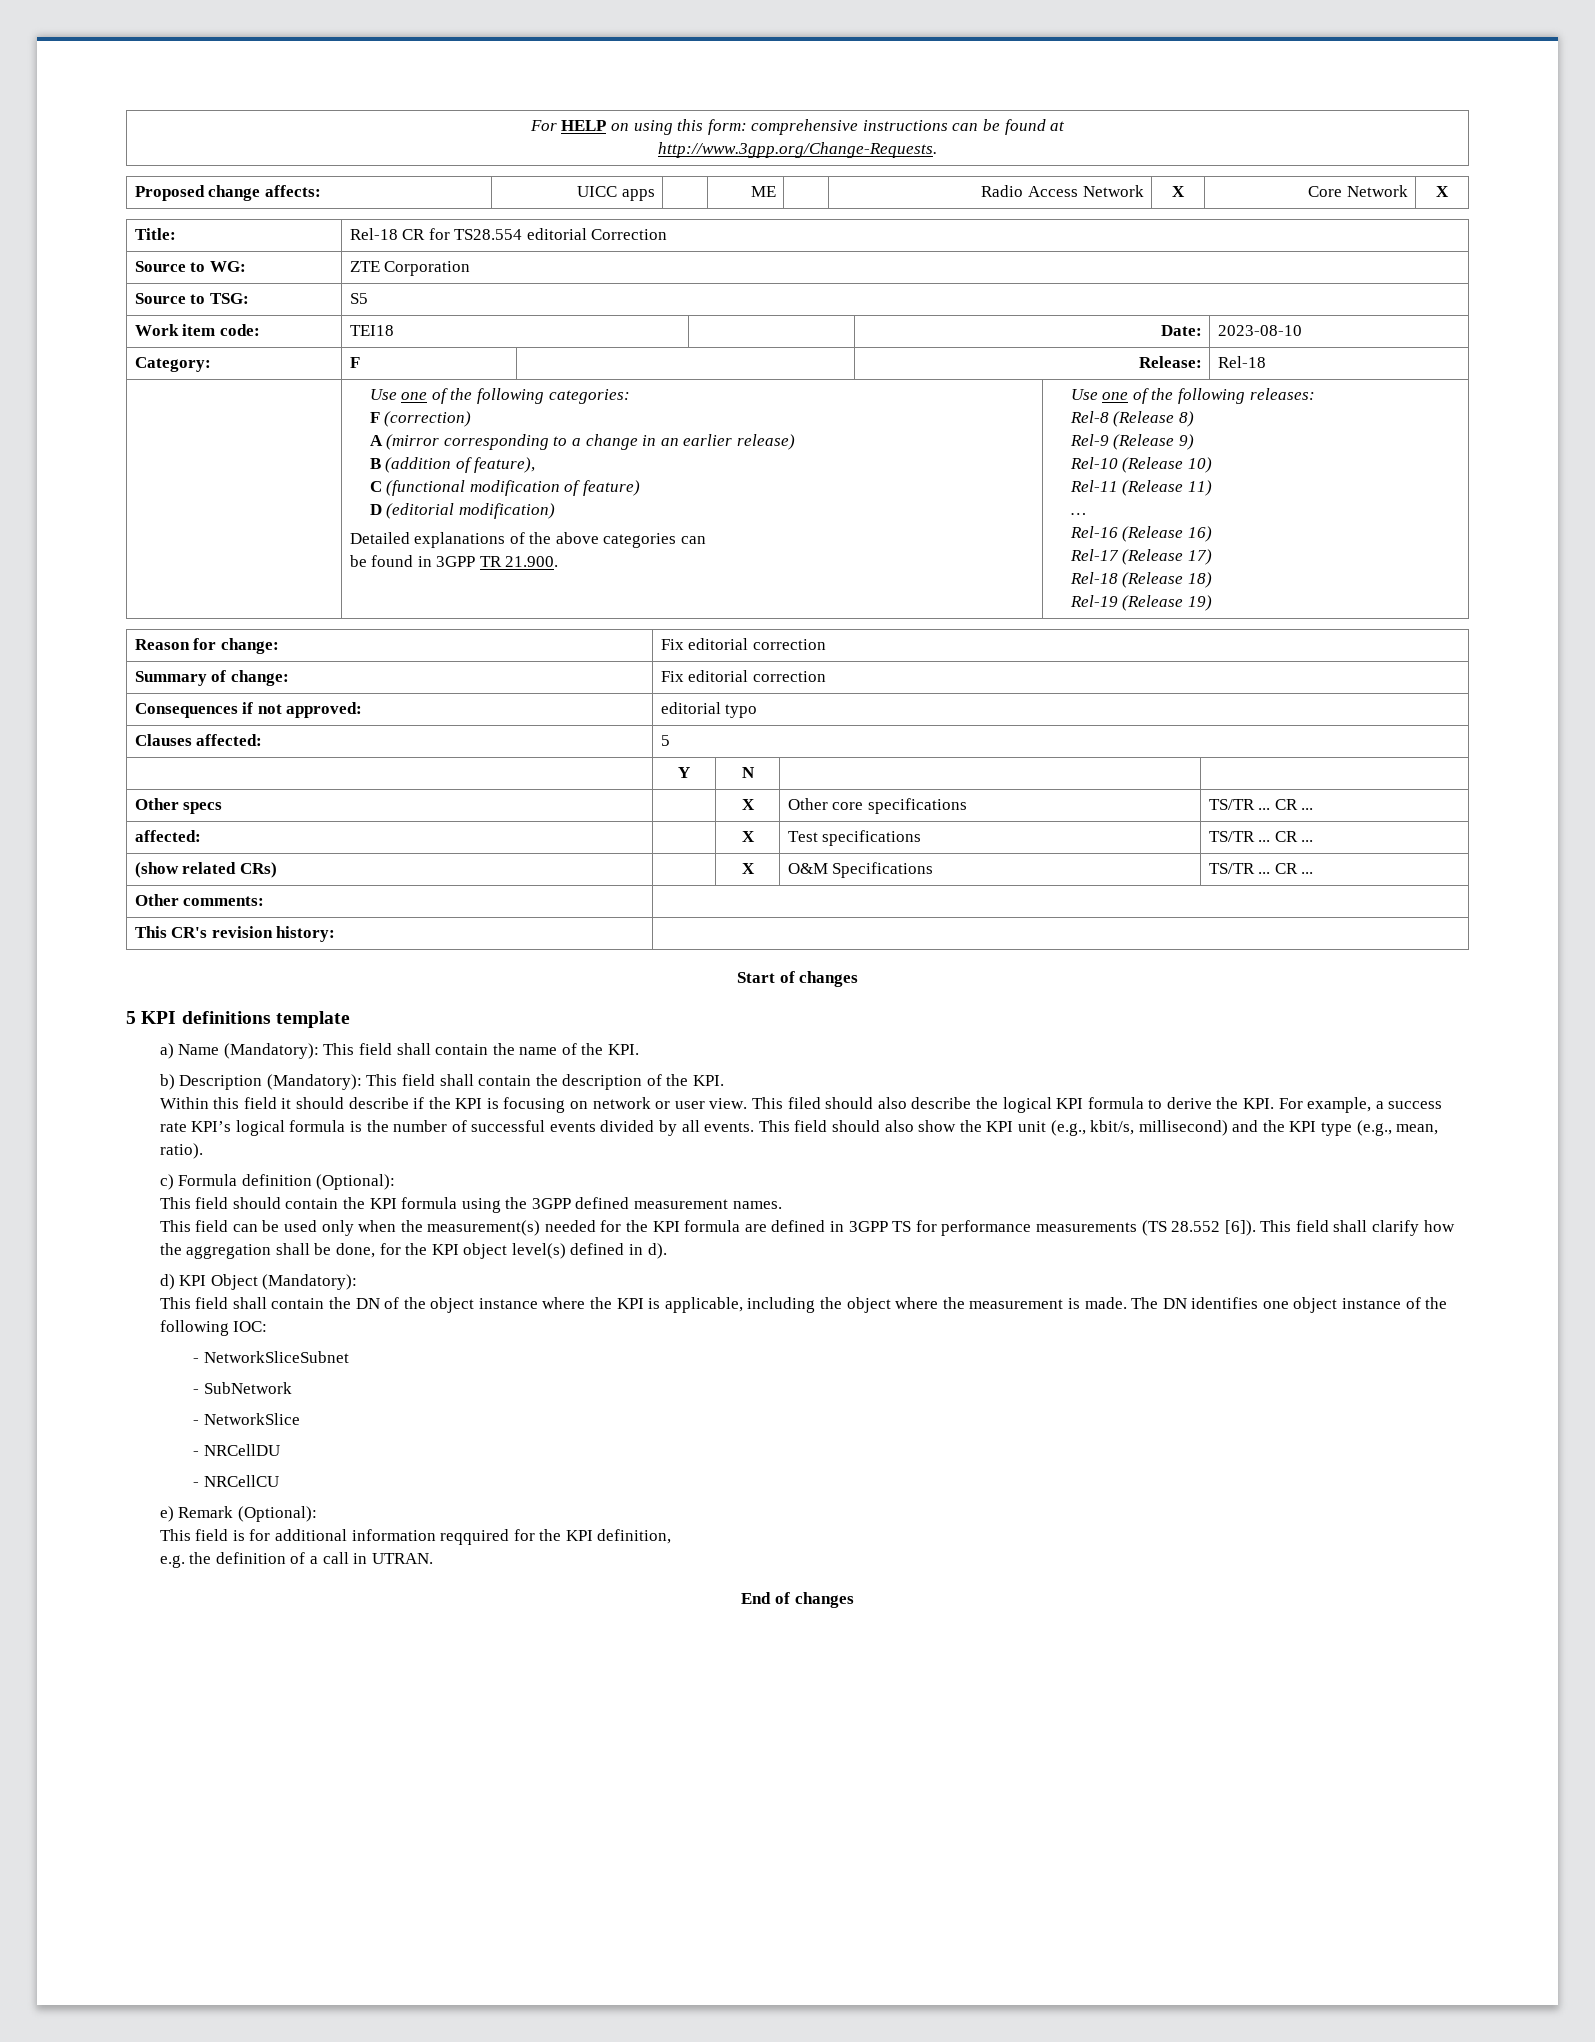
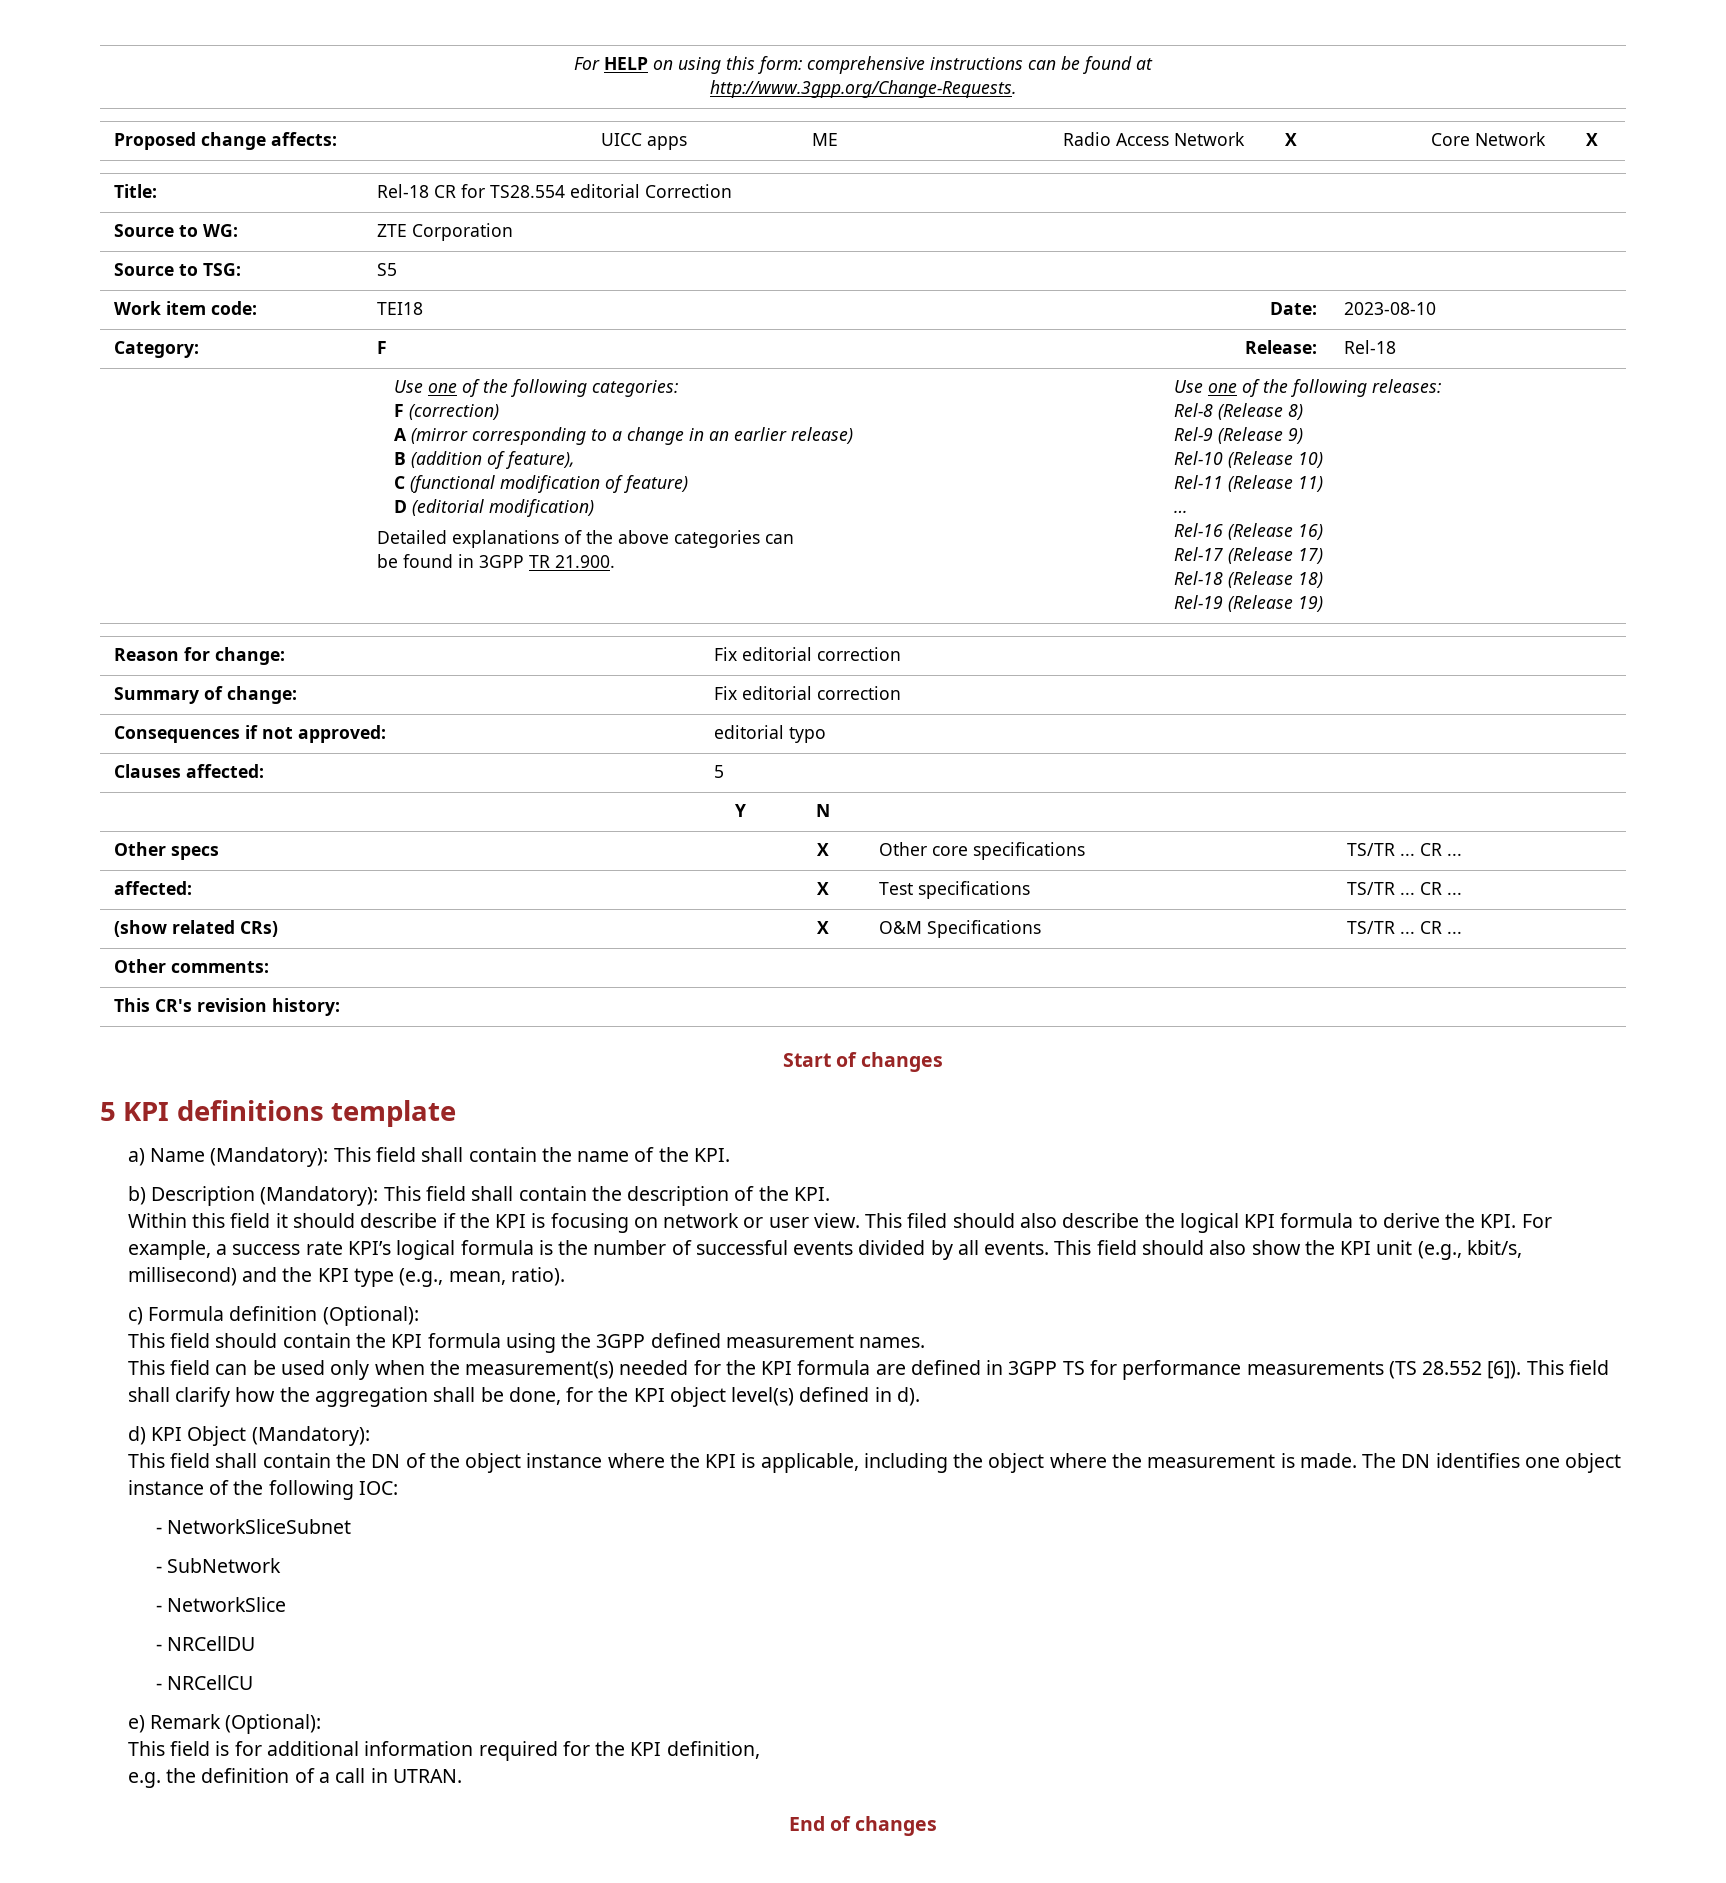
[440,1529,510,1545] reqquired -> [478,1741,558,1761] required

